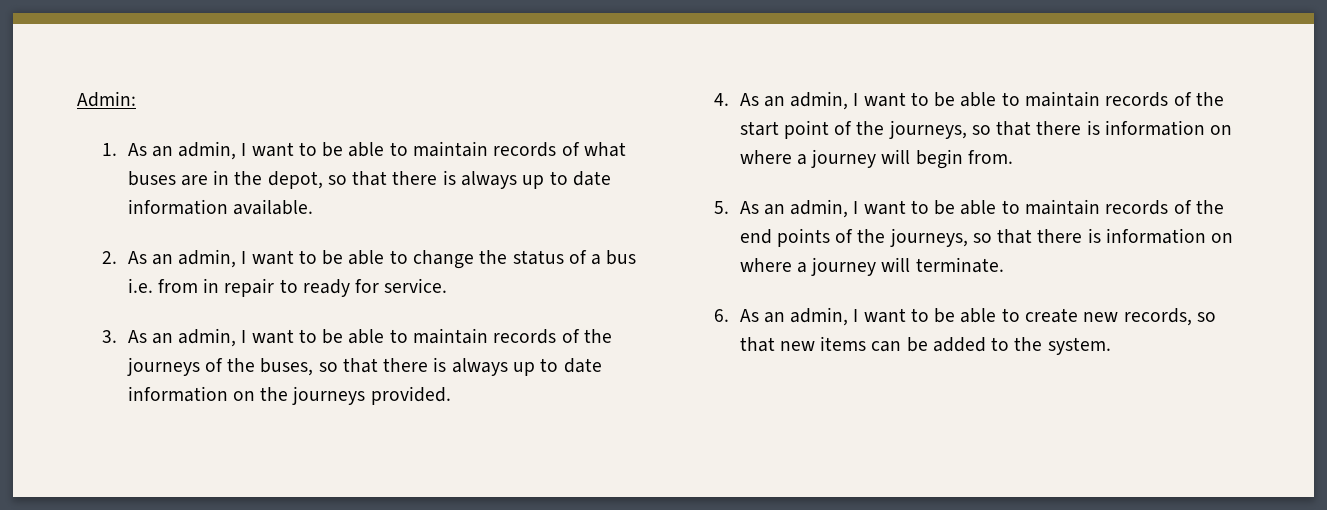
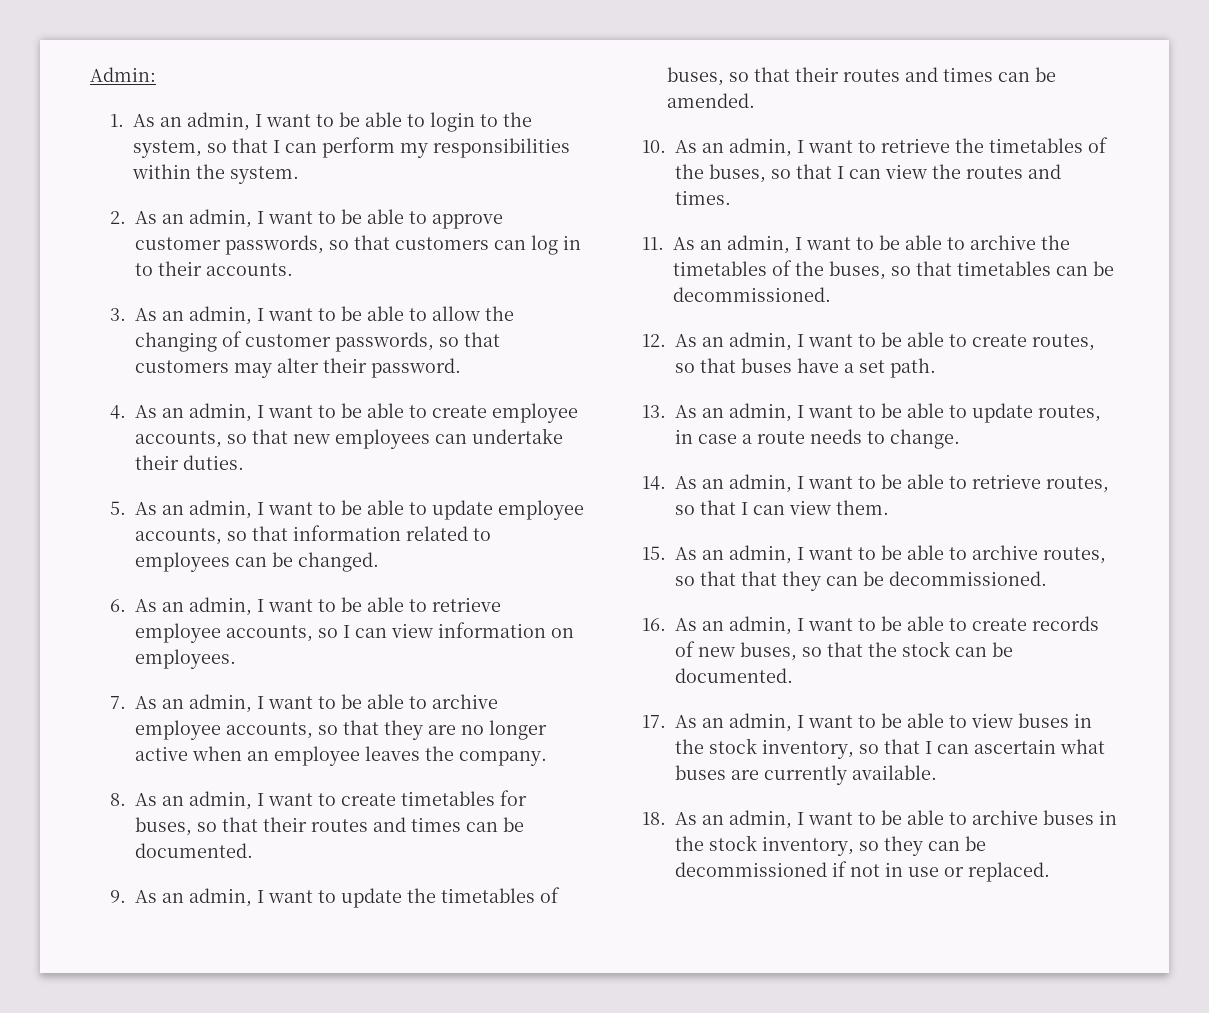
[412,141,626,157] [127,170,611,189] [127,199,228,215] maintain records of what buses are in the depot, so that there is always up to date information -> [430,112,533,132] [133,137,571,158] [132,164,300,184] [110,209,504,229] [135,235,582,255] [135,261,294,276] [110,306,515,325] [135,331,501,352] [135,358,462,378] [110,403,579,423] [135,428,564,449] [135,455,245,470] [110,500,585,520] [135,525,492,545] [135,552,380,572] [110,597,502,616] [135,622,575,643] [135,649,237,669] [110,694,499,713] [135,720,548,740] [135,746,548,766] [110,790,528,810] [135,817,525,836] [135,843,254,858] [110,887,561,908] [667,67,1057,86] [667,93,756,108] [642,137,1109,157] [675,164,1062,183] [675,190,732,205] [642,235,1071,254] [673,260,1115,280] [673,287,832,302] [642,332,1096,351] [675,358,937,378] [642,403,1102,423] [675,429,961,449] [642,474,1110,493] [675,500,890,515] [642,545,1107,564] [675,571,1048,591] [642,616,1100,635] [675,641,1014,661] [675,668,794,683] [642,713,1093,732] [675,738,1106,759] [675,765,848,785] login to the system, so that I can perform my responsibilities within the system. // 2. As an admin, I want to be able to approve customer passwords, so that customers can log in to their accounts. // 3. As an admin, I want to be able to allow the changing of customer passwords, so that customers may alter their password. // 4. As an admin, I want to be able to create employee accounts, so that new employees can undertake their duties. // 5. As an admin, I want to be able to update employee accounts, so that information related to employees can be changed. // 6. As an admin, I want to be able to retrieve employee accounts, so I can view information on employees. // 7. As an admin, I want to be able to archive employee accounts, so that they are no longer active when an employee leaves the company. // 8. As an admin, I want to create timetables for buses, so that their routes and times can be documented. // 9. As an admin, I want to update the timetables of buses, so that their routes and times can be amended. // 10. As an admin, I want to retrieve the timetables of the buses, so that I can view the routes and times. // 11. As an admin, I want to be able to archive the timetables of the buses, so that timetables can be decommissioned. // 12. As an admin, I want to be able to create routes, so that buses have a set path. // 13. As an admin, I want to be able to update routes, in case a route needs to change. // 14. As an admin, I want to be able to retrieve routes, so that I can view them. // 15. As an admin, I want to be able to archive routes, so that that they can be decommissioned. // 16. As an admin, I want to be able to create records of new buses, so that the stock can be documented. // 17. As an admin, I want to be able to view buses in the stock inventory, so that I can ascertain what buses are currently
[102,249,637,269] [127,278,448,297] [102,328,612,347] [126,357,602,376] [127,386,451,405] [714,91,1224,110] [739,120,1233,139] [739,149,1013,169] [714,199,1224,218] [739,228,1234,247] [739,257,1004,276] [714,307,1216,326] [739,336,1111,355] 2. As an admin, I want to be able to change the status of a bus i.e. from in repair to ready for service. // 3. As an admin, I want to be able to maintain records of the journeys of the buses, so that there is always up to date information on the journeys provided. // 4. As an admin, I want to be able to maintain records of the start point of the journeys, so that there is information on where a journey will begin from. // 5. As an admin, I want to be able to maintain records of the end points of the journeys, so that there is information on where a journey will terminate. // 6. As an admin, I want to be able to create new records, so that new items can be added to the system. -> [642,810,1118,829] [675,835,987,856] [675,861,1051,882] 18. As an admin, I want to be able to archive buses in the stock inventory, so they can be decommissioned if not in use or replaced.

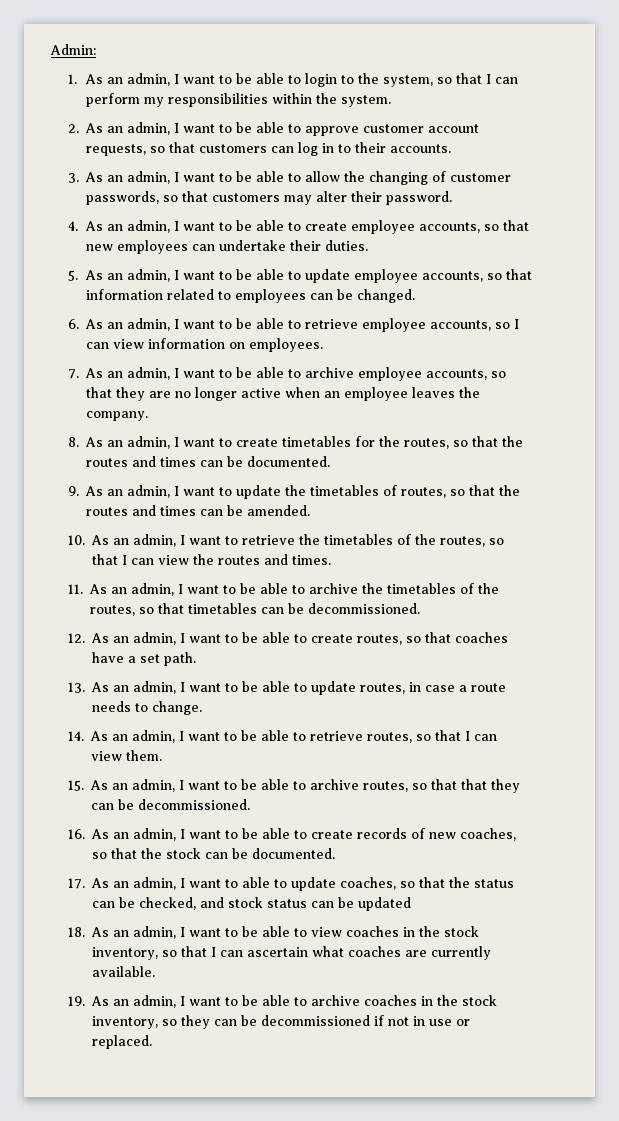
[225,235,325,255] passwords, -> [428,124,480,133] [86,144,147,156] account requests,
[135,817,308,836] buses, so that their -> [379,436,524,449] the routes, so that the
[667,67,840,86] buses, so that their -> [401,485,521,498] routes, so that the
[709,164,767,183] buses, -> [440,536,486,547] routes,
[829,261,887,280] buses, -> [90,605,136,616] routes,
[741,358,793,373] buses -> [455,632,509,643] coaches
[740,642,798,661] buses, -> [460,828,517,841] coaches,
(877, 721) none -> [242,877,515,891] [92,897,412,911] [68,926,239,939] able to update coaches, so that the status can be checked, and stock status can be updated // 18. As an admin, I want to
[1018,713,1070,728] buses -> [346,926,400,937] coaches
[675,765,727,780] buses -> [348,946,402,957] coaches
[642,812,667,825] 18. -> [68,996,86,1006] 19.
[1043,810,1095,825] buses -> [364,995,418,1006] coaches

